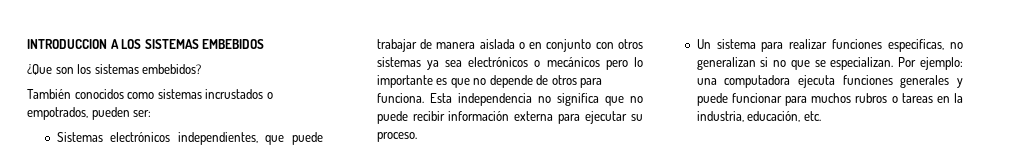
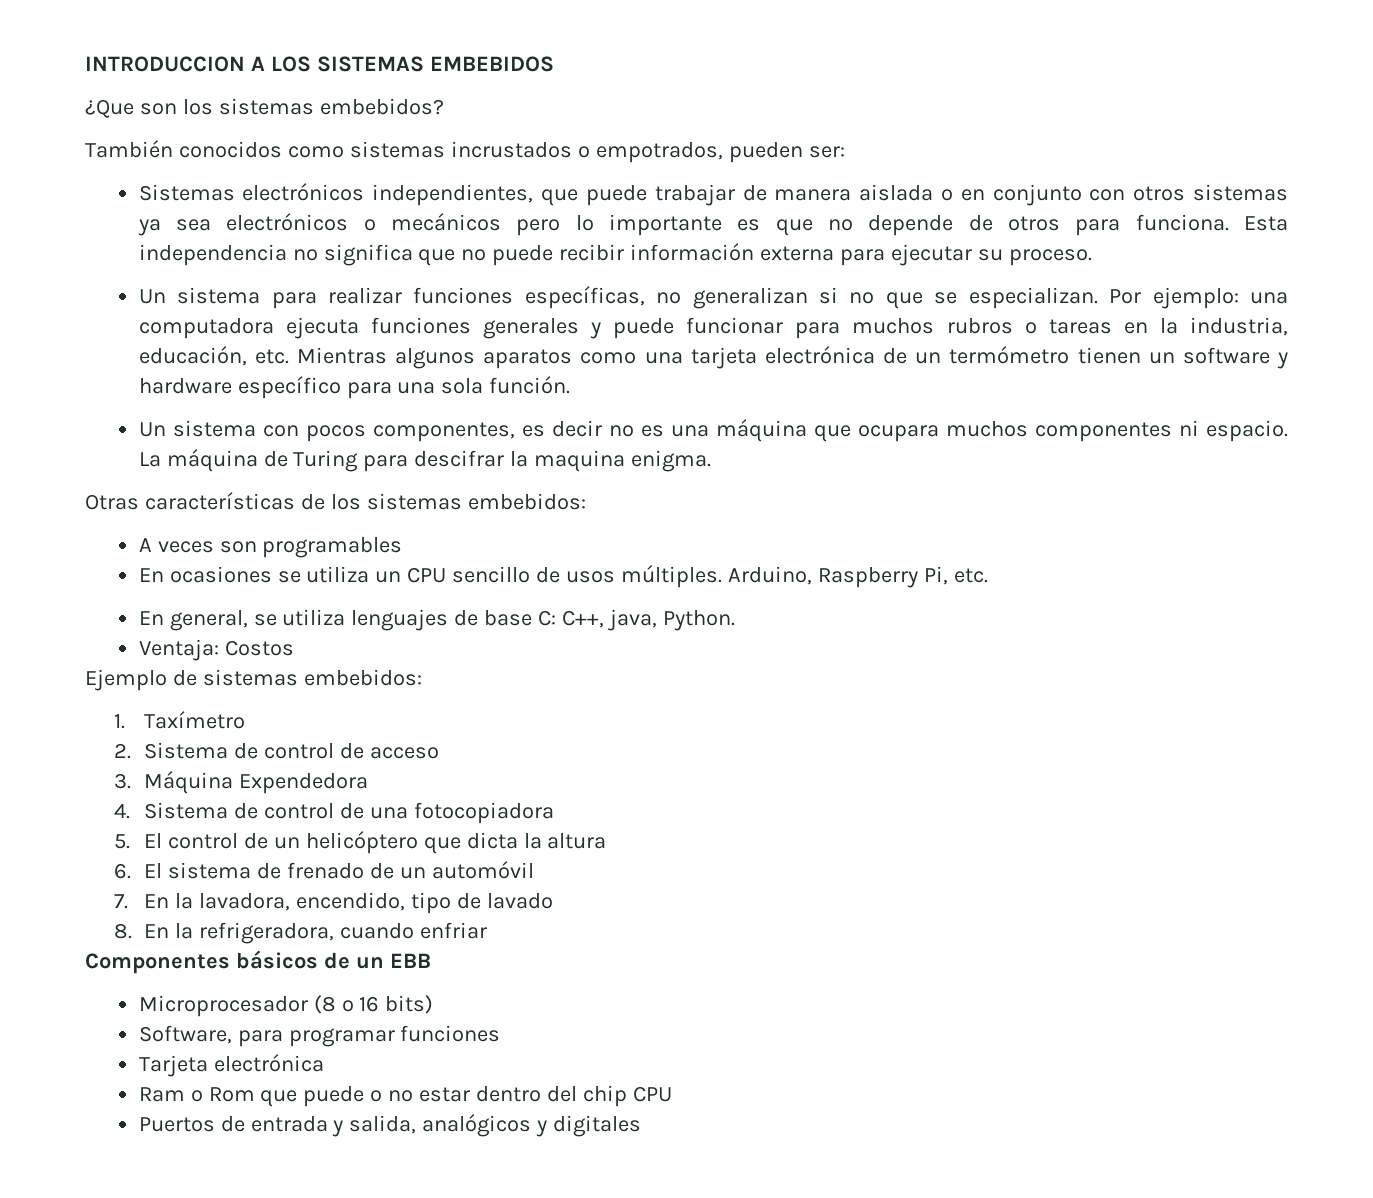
[888,39,945,52] especificas, -> [524,286,645,309] específicas,
(821, 116) none -> [296,346,1289,369] [138,376,571,399] [138,419,1289,442] [138,449,712,472] [85,492,586,510] [138,537,403,558] [138,565,988,588] [138,609,736,631] [138,639,294,661] [85,669,422,691] [114,711,245,729] [114,742,439,759] [114,771,368,794] [114,802,554,824] [114,831,607,854] [114,861,534,879] [114,892,553,914] [114,922,487,944] [85,950,431,974] [138,995,434,1017] [138,1025,501,1047] [138,1054,324,1077] [138,1085,673,1107] [138,1114,642,1137] Mientras algunos aparatos como una tarjeta electrónica de un termómetro tienen un software y hardware específico para una sola función. // Un sistema con pocos componentes, es decir no es una máquina que ocupara muchos componentes ni espacio. La máquina de Turing para descifrar la maquina enigma. // Otras características de los sistemas embebidos: // A veces son programables // En ocasiones se utiliza un CPU sencillo de usos múltiples. Arduino, Raspberry Pi, etc. // En general, se utiliza lenguajes de base C: C++, java, Python. // Ventaja: Costos // Ejemplo de sistemas embebidos: // 1. Taxímetro // 2. Sistema de control de acceso // 3. Máquina Expendedora // 4. Sistema de control de una fotocopiadora // 5. El control de un helicóptero que dicta la altura // 6. El sistema de frenado de un automóvil // 7. En la lavadora, encendido, tipo de lavado // 8. En la refrigeradora, cuando enfriar // Componentes básicos de un EBB // Microprocesador (8 o 16 bits) // Software, para programar funciones // Tarjeta electrónica // Ram o Rom que puede o no estar dentro del chip CPU // Puertos de entrada y salida, analógicos y digitales

